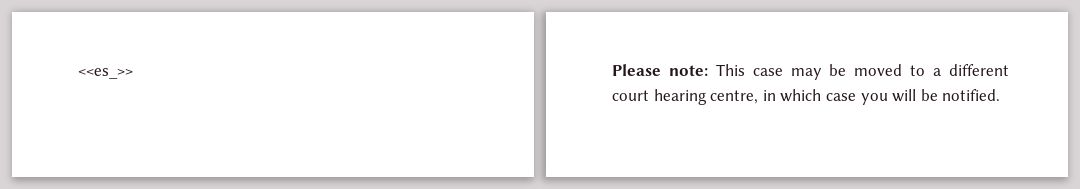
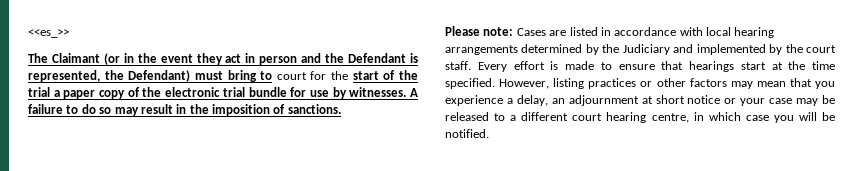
[612,64,745,76] Please note: This -> [28,53,418,65] [28,70,418,82] [28,87,418,99] [28,104,341,116] [445,26,775,38] [445,44,837,55] [445,61,835,72] [445,78,835,89] [445,95,766,106] The Claimant (or in the event they act in person and the Defendant is represented, the Defendant) must bring to court for the start of the trial a paper copy of the electronic trial bundle for use by witnesses. A failure to do so may result in the imposition of sanctions. // Please note: Cases are listed in accordance with local hearing arrangements determined by the Judiciary and implemented by the court staff. Every effort is made to ensure that hearings start at the time specified. However, listing practices or other factors may mean that you experience a delay, an adjournment at short notice or your
[854,64,903,76] moved -> [445,112,489,121] released

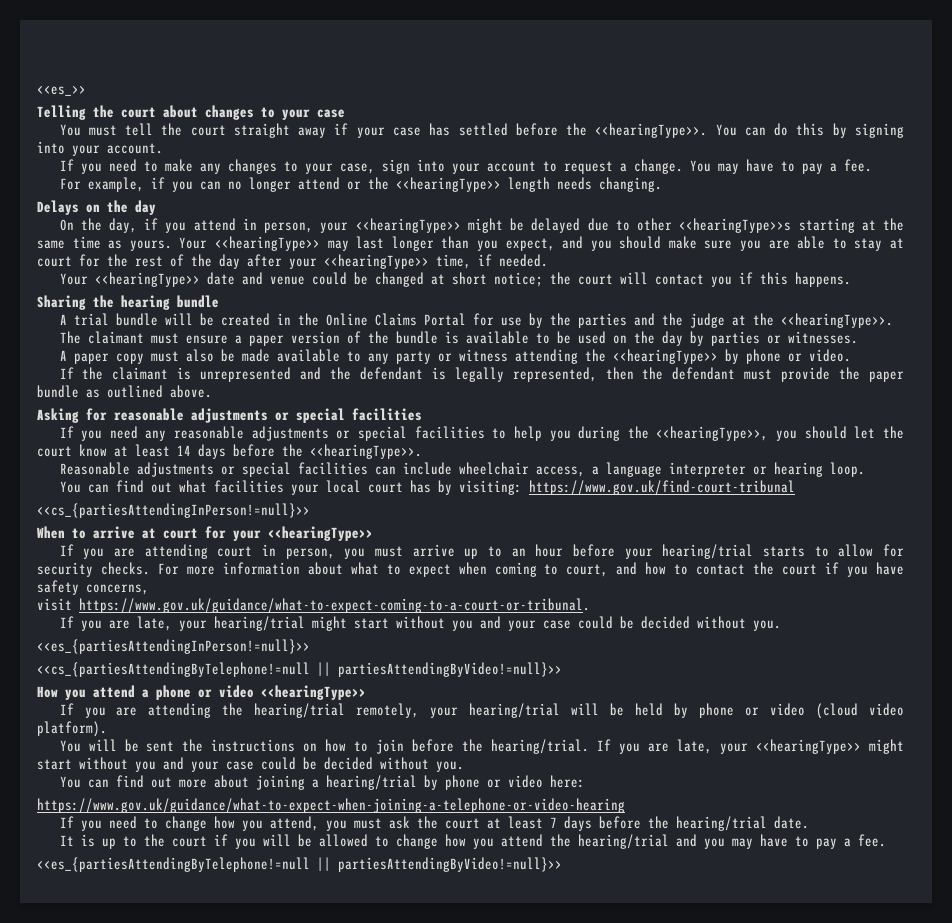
[28,53,418,65] [28,70,273,82] The Claimant (or in the event they act in person and the Defendant is represented, the Defendant) must bring to -> [37,105,345,120] [59,123,905,138] [37,141,163,156] [59,159,872,174] [59,177,662,192] [37,200,156,215] [59,218,905,233] [37,236,905,251] Telling the court about changes to your case // You must tell the court straight away if your case has settled before the <<hearingType>>. You can do this by signing into your account. // If you need to make any changes to your case, sign into your account to request a change. You may have to pay a fee. // For example, if you can no longer attend or the <<hearingType>> length needs changing. // Delays on the day // On the day, if you attend in person, your <<hearingType>> might be delayed due to other <<hearingType>>s starting at the same time as yours. Your <<hearingType>> may last longer than you expect, and you should make sure you are able to stay at
[352,70,418,80] [28,87,418,99] [28,104,341,116] [445,26,775,38] [445,44,837,55] [445,61,835,72] [445,78,835,89] [445,95,835,106] [445,112,835,123] [445,129,489,138] start of the trial a paper copy of the electronic trial bundle for use by witnesses. A failure to do so may result in the imposition of sanctions. // Please note: Cases are listed in accordance with local hearing arrangements determined by the Judiciary and implemented by the court staff. Every effort is made to ensure that hearings start at the time specified. However, listing practices or other factors may mean that you experience a delay, an adjournment at short notice or your case may be released to a different court hearing centre, in which case you will be notified. -> [135,254,548,269] [59,272,851,287] [37,295,219,310] [59,313,893,328] [59,331,858,346] [59,349,851,364] [59,367,905,382] [37,385,212,398] [37,408,422,423] [59,426,904,441] [37,444,422,459] [59,462,865,477] [59,480,795,495] [37,503,310,518] [37,526,373,541] [59,544,905,559] [37,562,905,577] [37,580,149,595] [37,598,590,613] [59,616,781,631] [37,639,310,654] [37,662,562,677] [37,685,366,700] [59,703,904,719] [37,721,107,737] [59,739,905,754] [37,757,464,772] [59,775,585,790] [37,798,625,813] [59,816,809,831] [59,834,886,849] [37,857,562,872] rest of the day after your <<hearingType>> time, if needed. // Your <<hearingType>> date and venue could be changed at short notice; the court will contact you if this happens. // Sharing the hearing bundle // A trial bundle will be created in the Online Claims Portal for use by the parties and the judge at the <<hearingType>>. // The claimant must ensure a paper version of the bundle is available to be used on the day by parties or witnesses. // A paper copy must also be made available to any party or witness attending the <<hearingType>> by phone or video. // If the claimant is unrepresented and the defendant is legally represented, then the defendant must provide the paper bundle as outlined above. // Asking for reasonable adjustments or special facilities // If you need any reasonable adjustments or special facilities to help you during the <<hearingType>>, you should let the court know at least 14 days before the <<hearingType>>. // Reasonable adjustments or special facilities can include wheelchair access, a language interpreter or hearing loop. // You can find out what facilities your local court has by visiting: https://www.gov.uk/find-court-tribunal // <<cs_{partiesAttendingInPerson!=null}>> // When to arrive at court for your <<hearingType>> // If you are attending court in person, you must arrive up to an hour before your hearing/trial starts to allow for security checks. For more information about what to expect when coming to court, and how to contact the court if you have safety concerns, // visit https://www.gov.uk/guidance/what-to-expect-coming-to-a-court-or-tribunal. // If you are late, your hearing/trial might start without you and your case could be decided without you. // <<es_{partiesAttendingInPerson!=null}>> // <<cs_{partiesAttendingByTelephone!=null || partiesAttendingByVideo!=null}>> // How you attend a phone or video <<hearingType>> // If you are attending the hearing/trial remotely, your hearing/trial will be held by phone or video (cloud video platform). // You will be sent the instructions on how to join before the hearing/trial. If you are late, your <<hearingType>> might start without you and your case could be decided without you. // You can find out more about joining a hearing/trial by phone or video here: // https://www.gov.uk/guidance/what-to-expect-when-joining-a-telephone-or-video-hearing // If you need to change how you attend, you must ask the court at least 7 days before the hearing/trial date. // It is up to the court if you will be allowed to change how you attend the hearing/trial and you may have to pay a fee. // <<es_{partiesAttendingByTelephone!=null || partiesAttendingByVideo!=null}>>

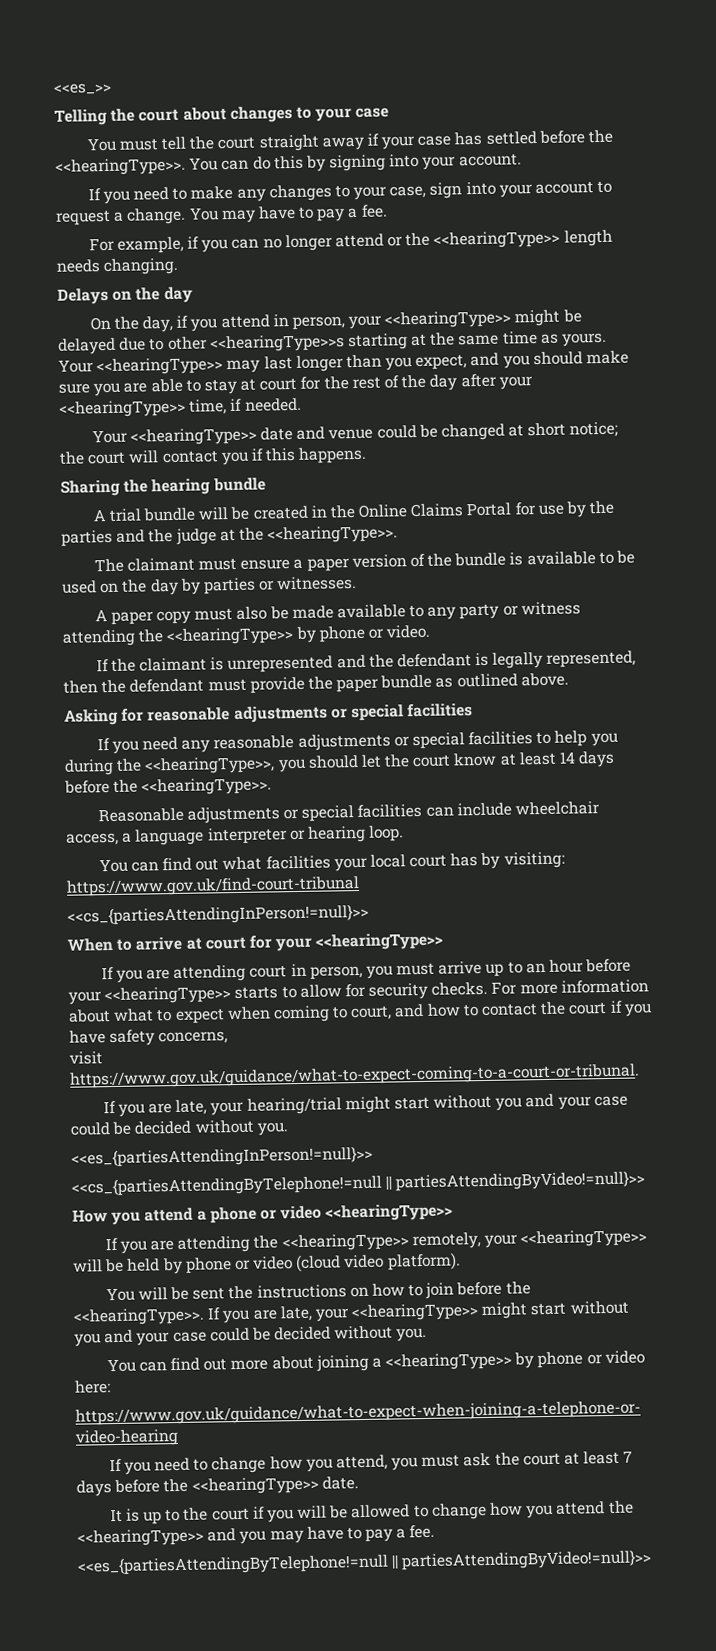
[662,544,754,559] hearing/trial -> [104,986,232,1005] <<hearingType>>
[254,703,346,718] hearing/trial -> [281,1233,409,1252] <<hearingType>>
[469,703,561,718] hearing/trial -> [520,1229,648,1248] <<hearingType>>
[491,739,590,754] hearing/trial. -> [73,1307,205,1326] <<hearingType>>.
[325,775,417,790] hearing/trial -> [385,1352,513,1371] <<hearingType>>
[675,816,767,831] hearing/trial -> [191,1476,319,1495] <<hearingType>>
[577,834,669,849] hearing/trial -> [77,1528,204,1547] <<hearingType>>

